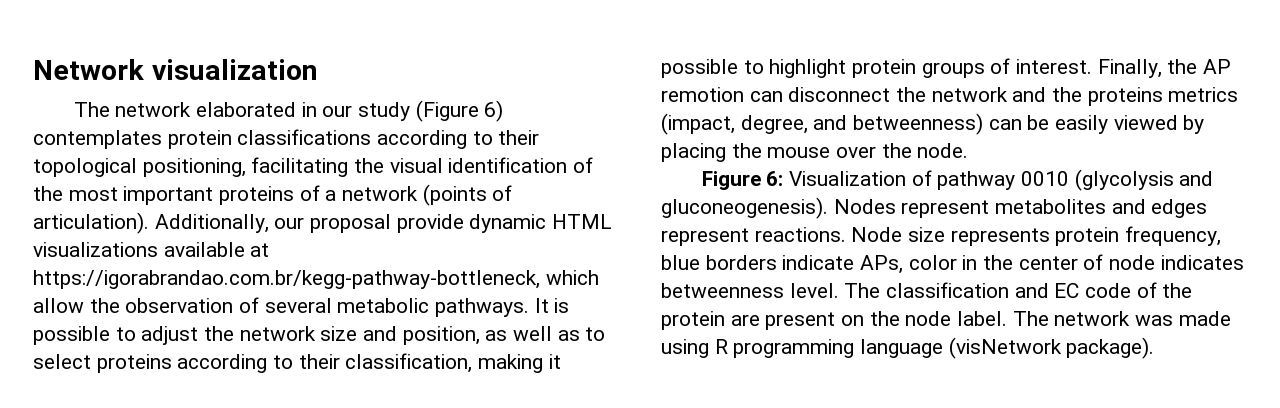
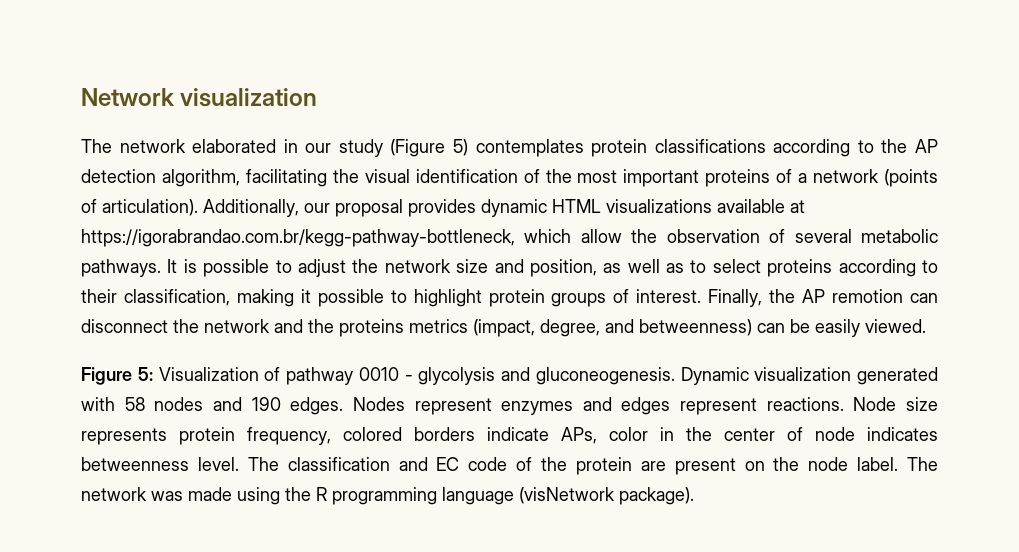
[484,100,504,122] 6) -> [453,139,468,156] 5)
[498,130,540,145] [33,158,246,177] their topological positioning, -> [881,139,938,153] [81,169,240,187] the AP detection algorithm,
[396,214,464,233] provide -> [408,199,476,217] provides
[1113,115,1205,134] [661,143,969,162] viewed by placing the mouse over the node. -> [865,319,926,333] viewed.
[766,171,784,186] 6: -> [137,367,153,381] 5:
[1074,169,1214,191] [661,197,828,219] (glycolysis and gluconeogenesis). -> [404,367,938,385] [81,397,344,415] - glycolysis and gluconeogenesis. Dynamic visualization generated with 58 nodes and 190 edges.
[995,199,1107,214] metabolites -> [501,401,574,415] enzymes
[661,255,700,270] blue -> [343,427,402,441] colored
(709, 348) none -> [285,487,311,501] the

